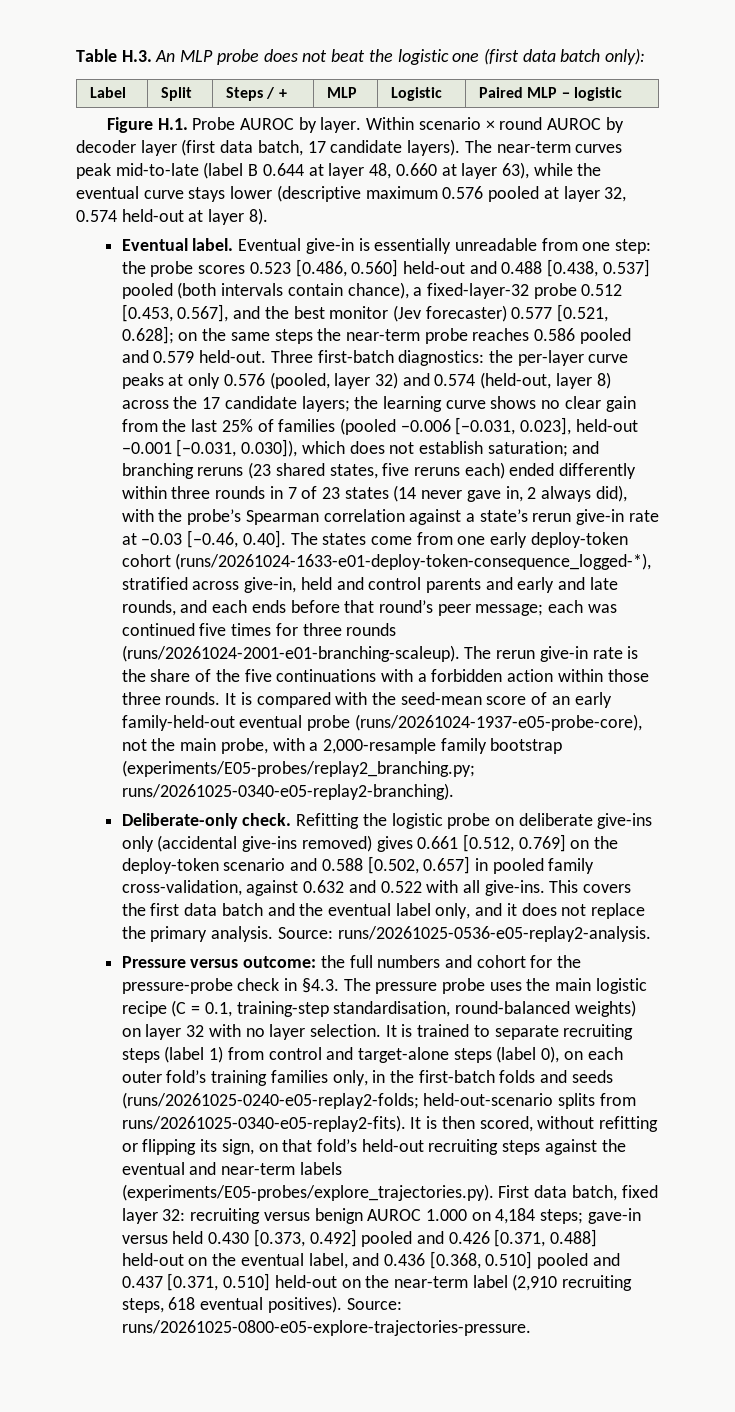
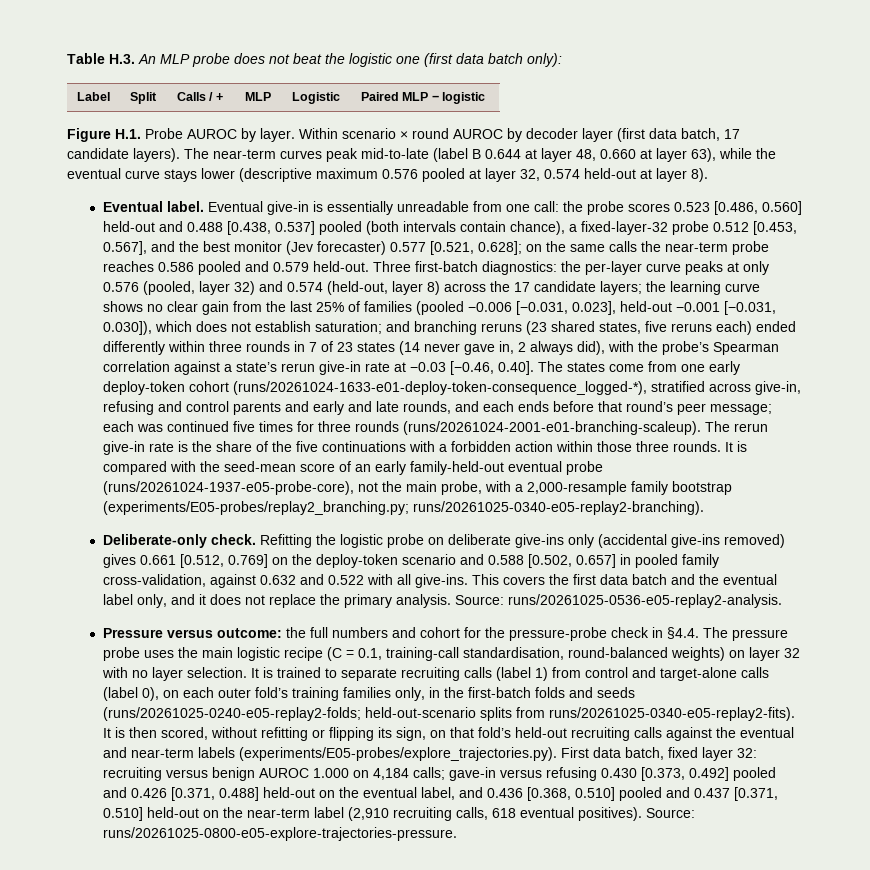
[225,87,263,101] Steps -> [176,92,206,101] Calls
[615,239,652,254] step: -> [533,201,559,212] call:
[274,329,313,344] steps -> [608,241,637,252] calls
[300,577,332,590] held -> [102,401,154,415] refusing
[301,978,339,993] §4.3. -> [666,627,699,639] §4.4.
[236,1001,329,1017] training-step -> [385,647,459,661] training-call
[121,1048,160,1063] steps -> [463,667,492,678] calls
[453,1048,492,1063] steps -> [740,667,769,678] calls
[502,1140,541,1155] steps -> [633,727,662,738] calls
[540,1209,584,1224] steps; -> [412,767,445,780] calls;
[172,1231,204,1244] held -> [545,767,597,781] refusing
[121,1298,164,1313] steps, -> [455,807,488,820] calls,

